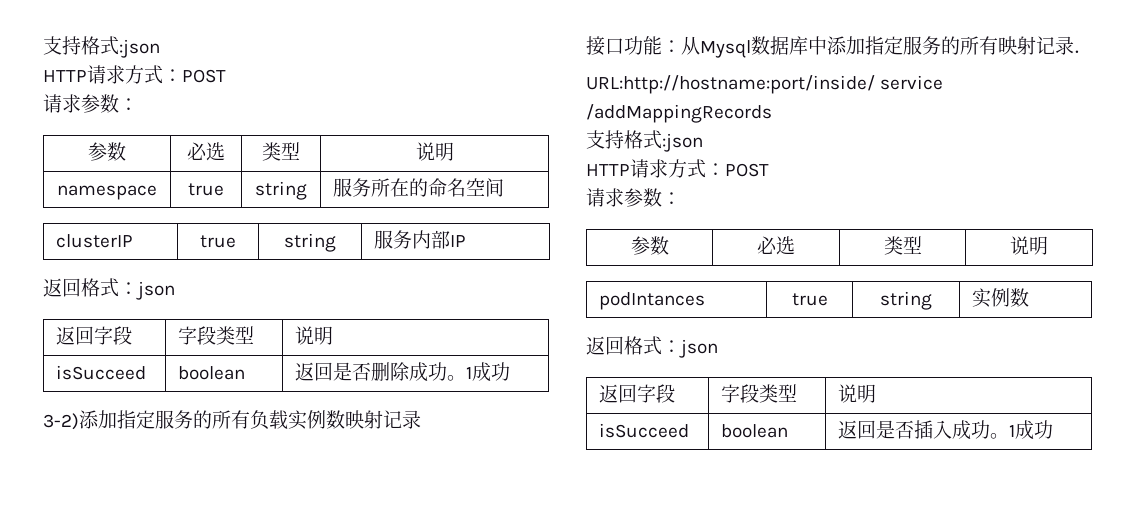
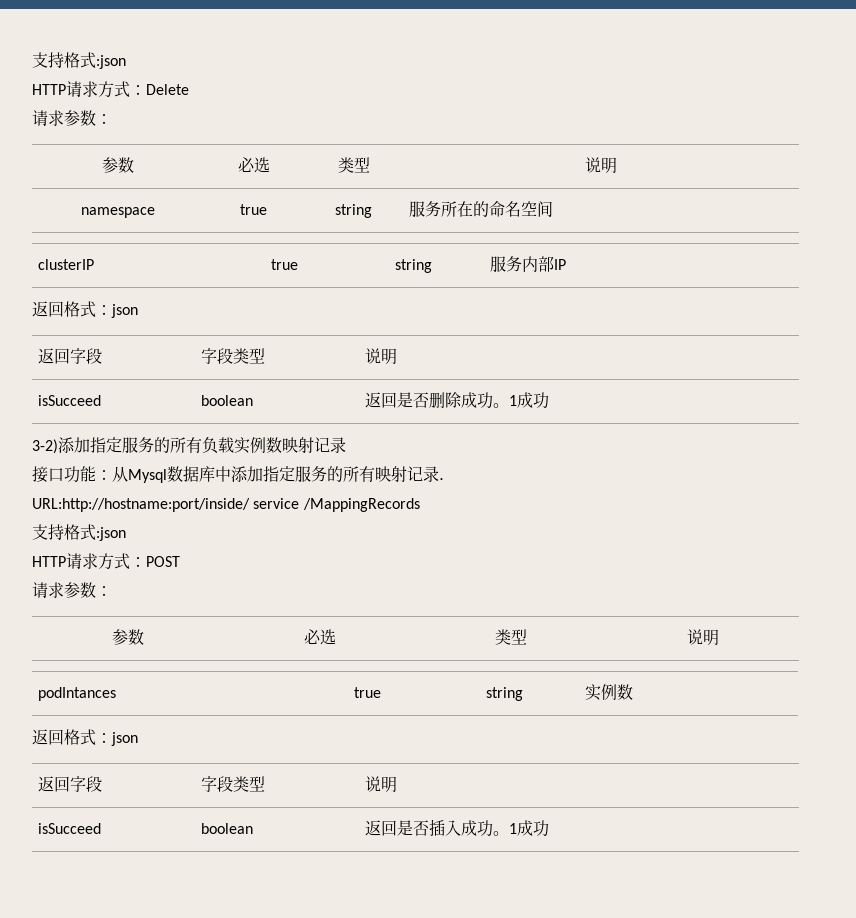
[43,36,160,58] [43,65,226,84] 支持格式:json // HTTP请求方式：POST -> [32,52,126,69] [32,81,189,98] 支持格式:json // HTTP请求方式：Delete
[586,104,772,123] /addMappingRecords -> [302,498,420,512] /MappingRecords

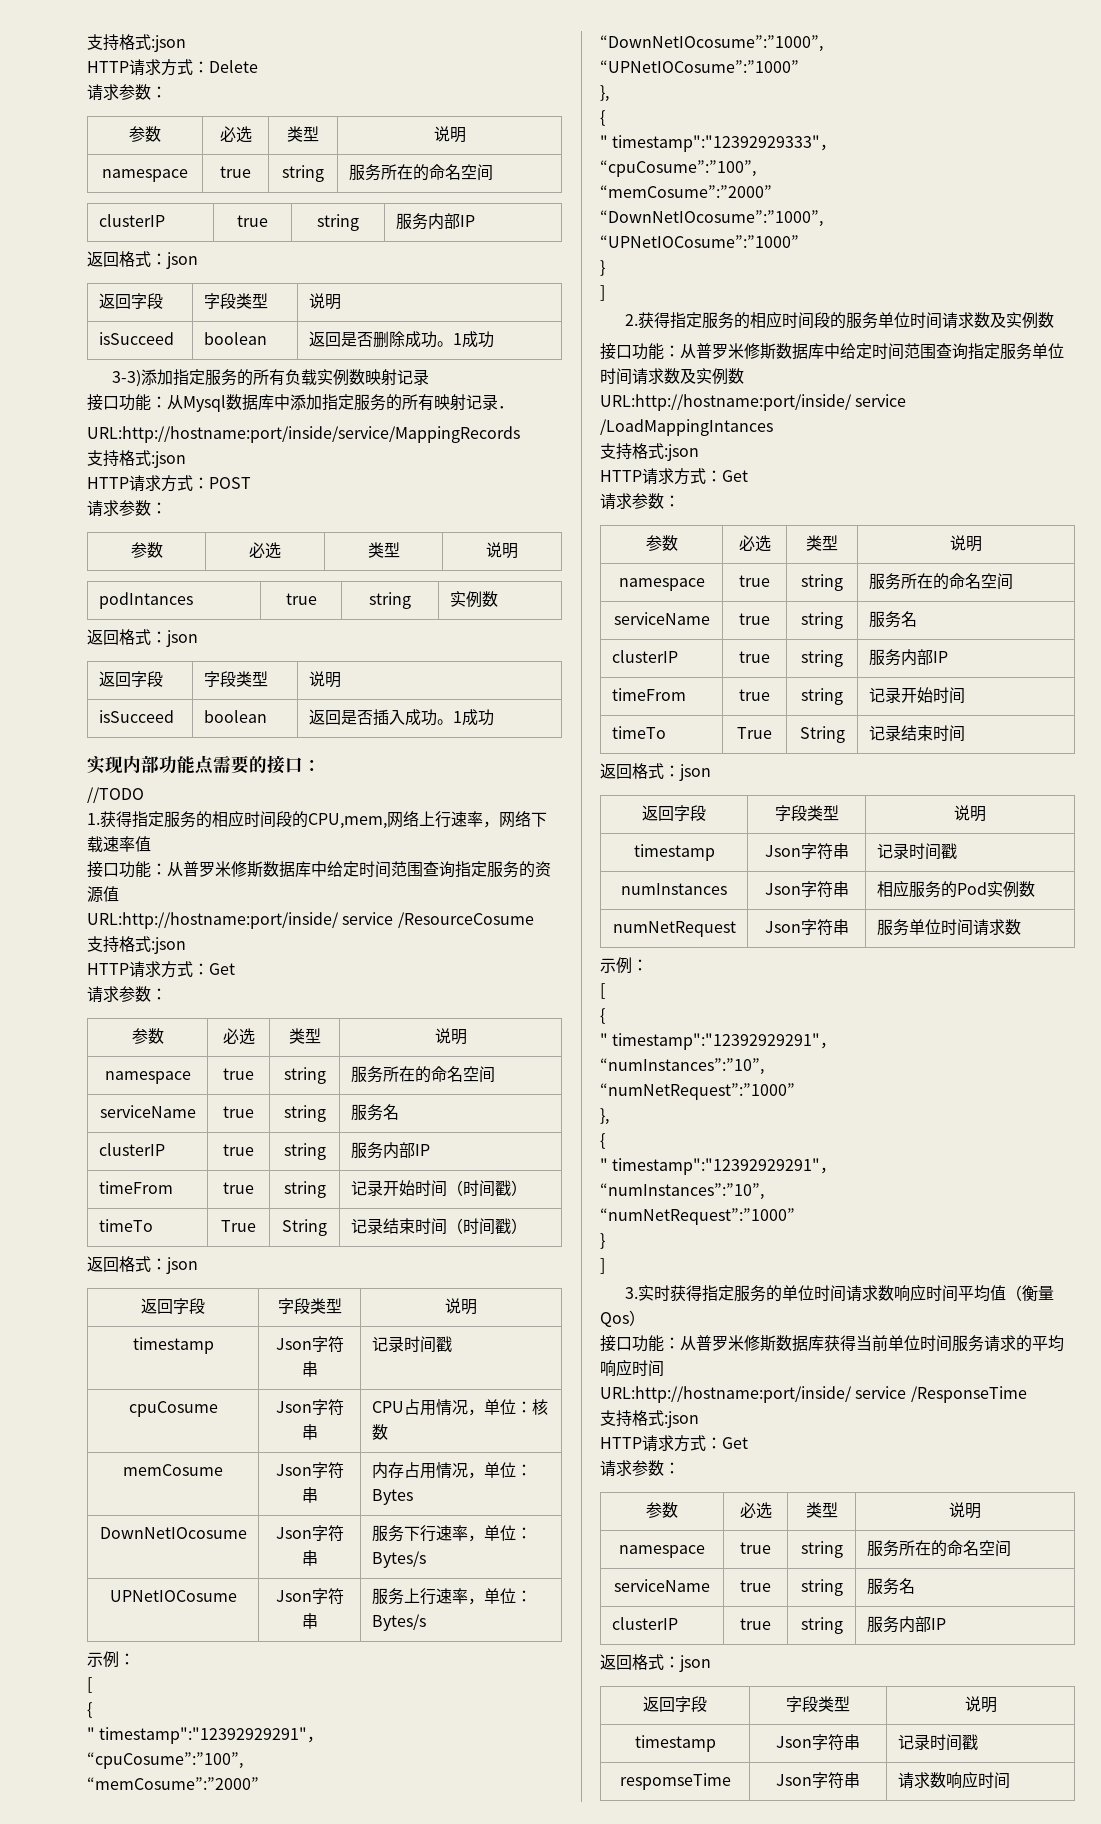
[32,439,58,454] 3-2) -> [112,370,142,387] 3-3)
[32,498,420,512] URL:http://hostname:port/inside/ service /MappingRecords -> [87,426,520,443] URL:http://hostname:port/inside/service/MappingRecords
(550, 828) none -> [87,755,321,775] [87,787,144,803] [87,810,547,829] [87,836,151,853] [87,861,551,878] [87,886,119,903] [87,912,534,929] [87,936,186,954] [87,961,235,978] [87,986,167,1003] [131,1028,164,1044] [222,1028,255,1045] [288,1028,321,1044] [434,1028,467,1045] [104,1071,191,1084] [223,1068,254,1080] [283,1067,326,1084] [350,1066,495,1083] [99,1105,196,1118] [223,1106,254,1118] [283,1105,326,1122] [350,1104,399,1121] [98,1143,165,1156] [223,1144,254,1156] [283,1143,326,1160] [350,1142,430,1159] [98,1181,173,1194] [223,1182,254,1194] [283,1181,326,1198] [350,1180,527,1197] [98,1219,153,1232] [221,1220,256,1232] [282,1219,327,1236] [350,1218,527,1235] [87,1256,198,1274] [141,1298,205,1314] [277,1298,342,1314] [445,1298,477,1315] [132,1337,214,1354] [275,1336,344,1353] [301,1361,318,1377] [371,1336,452,1353] [128,1401,218,1417] [275,1399,344,1416] [301,1424,318,1440] [371,1399,548,1416] [371,1424,388,1440] [123,1464,223,1476] [275,1462,344,1479] [301,1487,318,1503] [371,1462,532,1479] [371,1489,413,1505] [99,1527,247,1539] [275,1525,344,1542] [301,1550,318,1566] [371,1525,532,1542] [371,1551,426,1568] [109,1590,237,1602] [275,1588,344,1605] [301,1613,318,1629] [371,1588,532,1605] [371,1614,426,1631] [87,1651,135,1668] [87,1677,92,1693] [87,1702,92,1718] [87,1727,324,1744] [87,1752,243,1769] [87,1777,259,1790] [600,35,823,52] [600,60,799,73] [600,85,609,102] [600,110,605,126] [600,135,837,152] [600,160,756,177] [600,185,772,198] [600,210,823,227] [600,235,799,248] [600,260,605,276] [600,285,605,301] [625,311,1055,329] [600,343,1064,360] [600,368,744,385] [600,394,907,411] [600,419,773,436] [600,443,699,461] [600,468,748,485] [600,493,680,510] [645,535,678,551] [738,535,771,552] [806,535,838,551] [950,535,982,552] [618,578,705,591] [739,575,770,587] [801,574,843,591] [868,573,1013,590] [613,612,710,625] [739,613,770,625] [801,612,843,629] [868,611,917,628] [611,650,678,663] [739,651,770,663] [801,650,843,667] [868,649,948,666] [611,688,686,701] [739,689,770,701] [801,688,843,705] [868,687,965,704] [611,726,666,739] [737,727,772,739] [799,726,845,743] [868,725,965,742] [600,763,711,781] [642,805,706,821] [774,805,839,821] [954,805,986,822] [633,844,715,861] [764,843,849,860] [876,843,957,860] [621,883,727,895] [764,881,849,898] [876,880,1035,898] [612,921,736,937] [764,919,849,936] [876,919,1021,936] [600,957,648,974] [600,983,605,999] [600,1008,605,1024] [600,1033,837,1050] [600,1058,764,1075] [600,1083,795,1100] [600,1108,609,1125] [600,1133,605,1149] [600,1158,837,1175] [600,1183,764,1200] [600,1208,795,1225] [600,1233,605,1249] [600,1258,605,1274] [625,1284,1055,1302] [600,1310,645,1327] [600,1335,1064,1352] [600,1359,664,1377] [600,1386,1027,1403] [600,1410,699,1428] [600,1435,748,1452] [600,1460,680,1477] [646,1502,678,1518] [739,1502,772,1519] [805,1502,838,1518] [949,1502,981,1519] [619,1545,705,1558] [740,1542,771,1554] [800,1541,843,1558] [866,1540,1011,1557] [614,1579,710,1592] [740,1580,771,1592] [800,1579,843,1596] [866,1578,915,1595] [611,1617,678,1630] [740,1618,771,1630] [800,1617,843,1634] [866,1616,946,1633] [600,1654,711,1672] [643,1696,707,1712] [786,1696,850,1712] [964,1696,997,1713] [634,1735,716,1752] [776,1734,860,1751] [897,1734,978,1751] [619,1773,731,1790] [776,1772,860,1789] [897,1771,1010,1789] // 实现内部功能点需要的接口： // //TODO // 1.获得指定服务的相应时间段的CPU,mem,网络上行速率，网络下载速率值 // 接口功能：从普罗米修斯数据库中给定时间范围查询指定服务的资源值 // URL:http://hostname:port/inside/ service /ResourceCosume // 支持格式:json // HTTP请求方式：Get // 请求参数： // 参数 | 必选 | 类型 | 说明 // namespace | true | string | 服务所在的命名空间 // serviceName | true | string | 服务名 // clusterIP | true | string | 服务内部IP // timeFrom | true | string | 记录开始时间（时间戳） // timeTo | True | String | 记录结束时间（时间戳） // 返回格式：json // 返回字段 | 字段类型 | 说明 // timestamp | Json字符串 | 记录时间戳 // cpuCosume | Json字符串 | CPU占用情况，单位：核数 // memCosume | Json字符串 | 内存占用情况，单位：Bytes // DownNetIOcosume | Json字符串 | 服务下行速率，单位：Bytes/s // UPNetIOCosume | Json字符串 | 服务上行速率，单位：Bytes/s // 示例： // [ // { // " timestamp":"12392929291"， // “cpuCosume”:”100”, // “memCosume”:”2000” // “DownNetIOcosume”:”1000”, // “UPNetIOCosume”:”1000” // }, // { // " timestamp":"12392929333"， // “cpuCosume”:”100”, // “memCosume”:”2000” // “DownNetIOcosume”:”1000”, // “UPNetIOCosume”:”1000” // } // ] // 2.获得指定服务的相应时间段的服务单位时间请求数及实例数 // 接口功能：从普罗米修斯数据库中给定时间范围查询指定服务单位时间请求数及实例数 // URL:http://hostname:port/inside/ service /LoadMappingIntances // 支持格式:json // HTTP请求方式：Get // 请求参数： // 参数 | 必选 | 类型 | 说明 // namespace | true | string | 服务所在的命名空间 // serviceName | true | string | 服务名 // clusterIP | true | string | 服务内部IP // timeFrom | true | string | 记录开始时间 // timeTo | True | String | 记录结束时间 // 返回格式：json // 返回字段 | 字段类型 | 说明 // timestamp | Json字符串 | 记录时间戳 // numInstances | Json字符串 | 相应服务的Pod实例数 // numNetRequest | Json字符串 | 服务单位时间请求数 // 示例： // [ // { // " timestamp":"12392929291"， // “numInstances”:”10”, // “numNetRequest”:”1000” // }, // { // " timestamp":"12392929291"， // “numInstances”:”10”, // “numNetRequest”:”1000” // } // ] // 3.实时获得指定服务的单位时间请求数响应时间平均值（衡量Qos） // 接口功能：从普罗米修斯数据库获得当前单位时间服务请求的平均响应时间 // URL:http://hostname:port/inside/ service /ResponseTime // 支持格式:json // HTTP请求方式：Get // 请求参数： // 参数 | 必选 | 类型 | 说明 // namespace | true | string | 服务所在的命名空间 // serviceName | true | string | 服务名 // clusterIP | true | string | 服务内部IP // 返回格式：json // 返回字段 | 字段类型 | 说明 // timestamp | Json字符串 | 记录时间戳 // respomseTime | Json字符串 | 请求数响应时间

